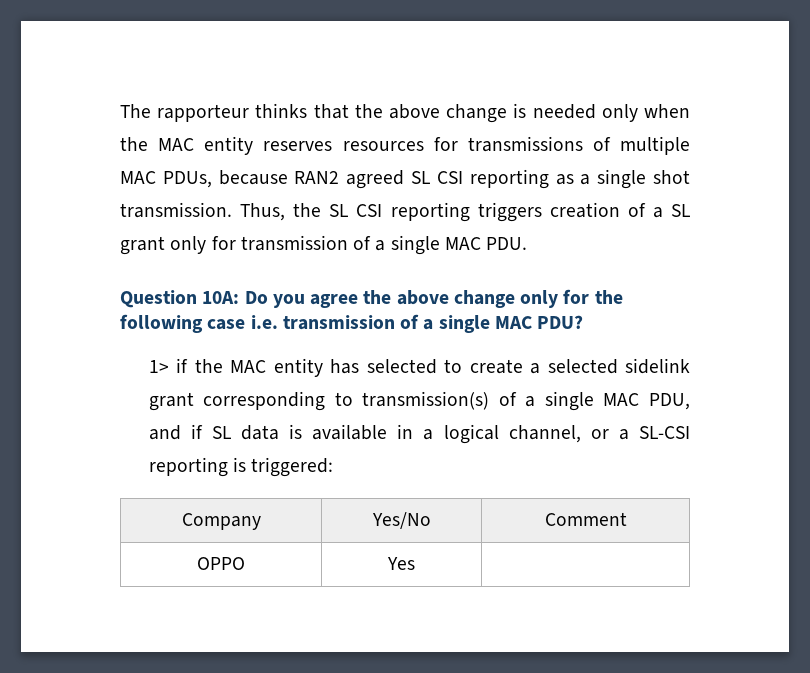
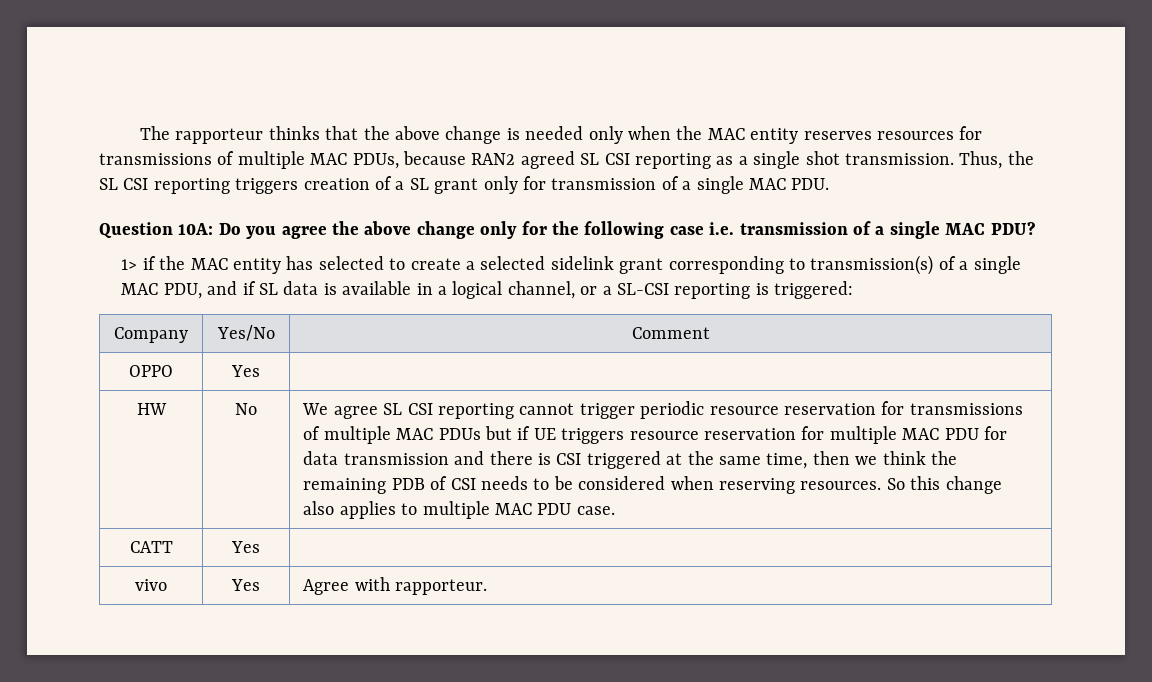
(415, 563) none -> [136,403,167,415] [235,403,257,415] [302,401,1023,419] [303,426,1007,444] [303,451,957,469] [303,476,1002,494] [303,501,615,519] [129,541,173,553] [231,541,260,553] [135,579,167,591] [231,579,260,591] [303,577,488,595] // HW | No | We agree SL CSI reporting cannot trigger periodic resource reservation for transmissions of multiple MAC PDUs but if UE triggers resource reservation for multiple MAC PDU for data transmission and there is CSI triggered at the same time, then we think the remaining PDB of CSI needs to be considered when reserving resources. So this change also applies to multiple MAC PDU case. // CATT | Yes | // vivo | Yes | Agree with rapporteur.

